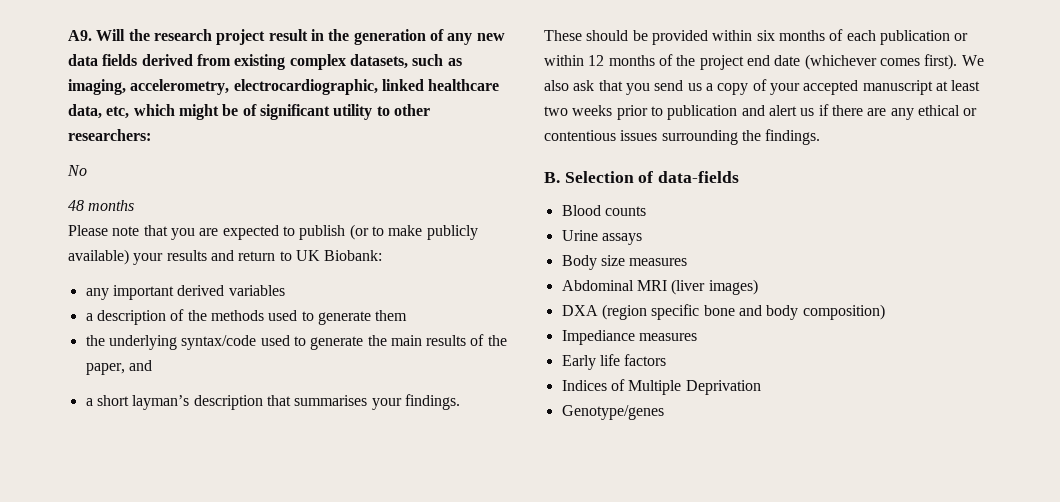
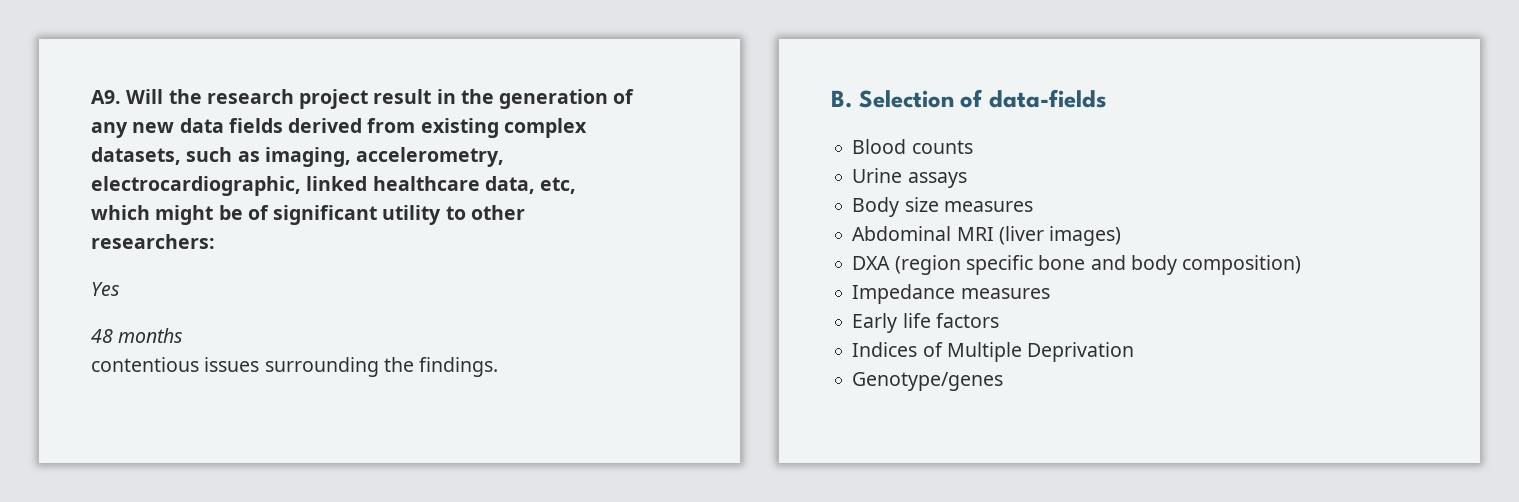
[67,165,87,176] No -> [91,282,120,296] Yes
[68,224,478,240] [68,249,383,265] [85,285,285,300] [85,309,408,325] [85,334,507,350] [85,360,152,375] [85,394,460,410] [544,29,969,45] [544,54,984,70] [544,79,981,95] [544,104,978,120] Please note that you are expected to publish (or to make publicly available) your results and return to UK Biobank: // any important derived variables // a description of the methods used to generate them // the underlying syntax/code used to generate the main results of the paper, and // a short layman’s description that summarises your findings. // These should be provided within six months of each publication or within 12 months of the project end date (whichever comes first). We also ask that you send us a copy of your accepted manuscript at least two weeks prior to publication and alert us if there are any ethical or -> (184, 335) none
[561,330,635,345] Impediance -> [852,284,956,304] Impedance

